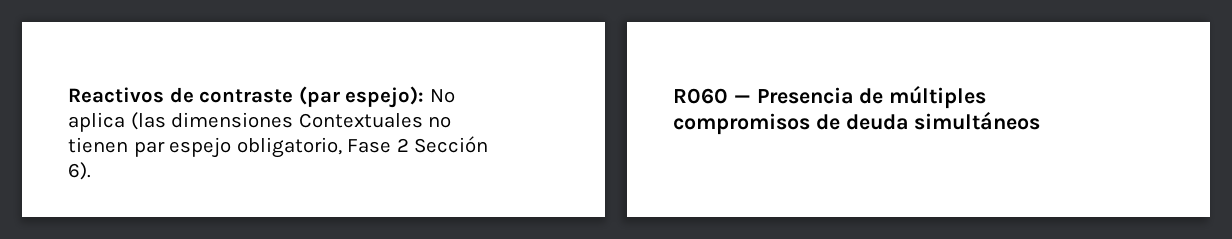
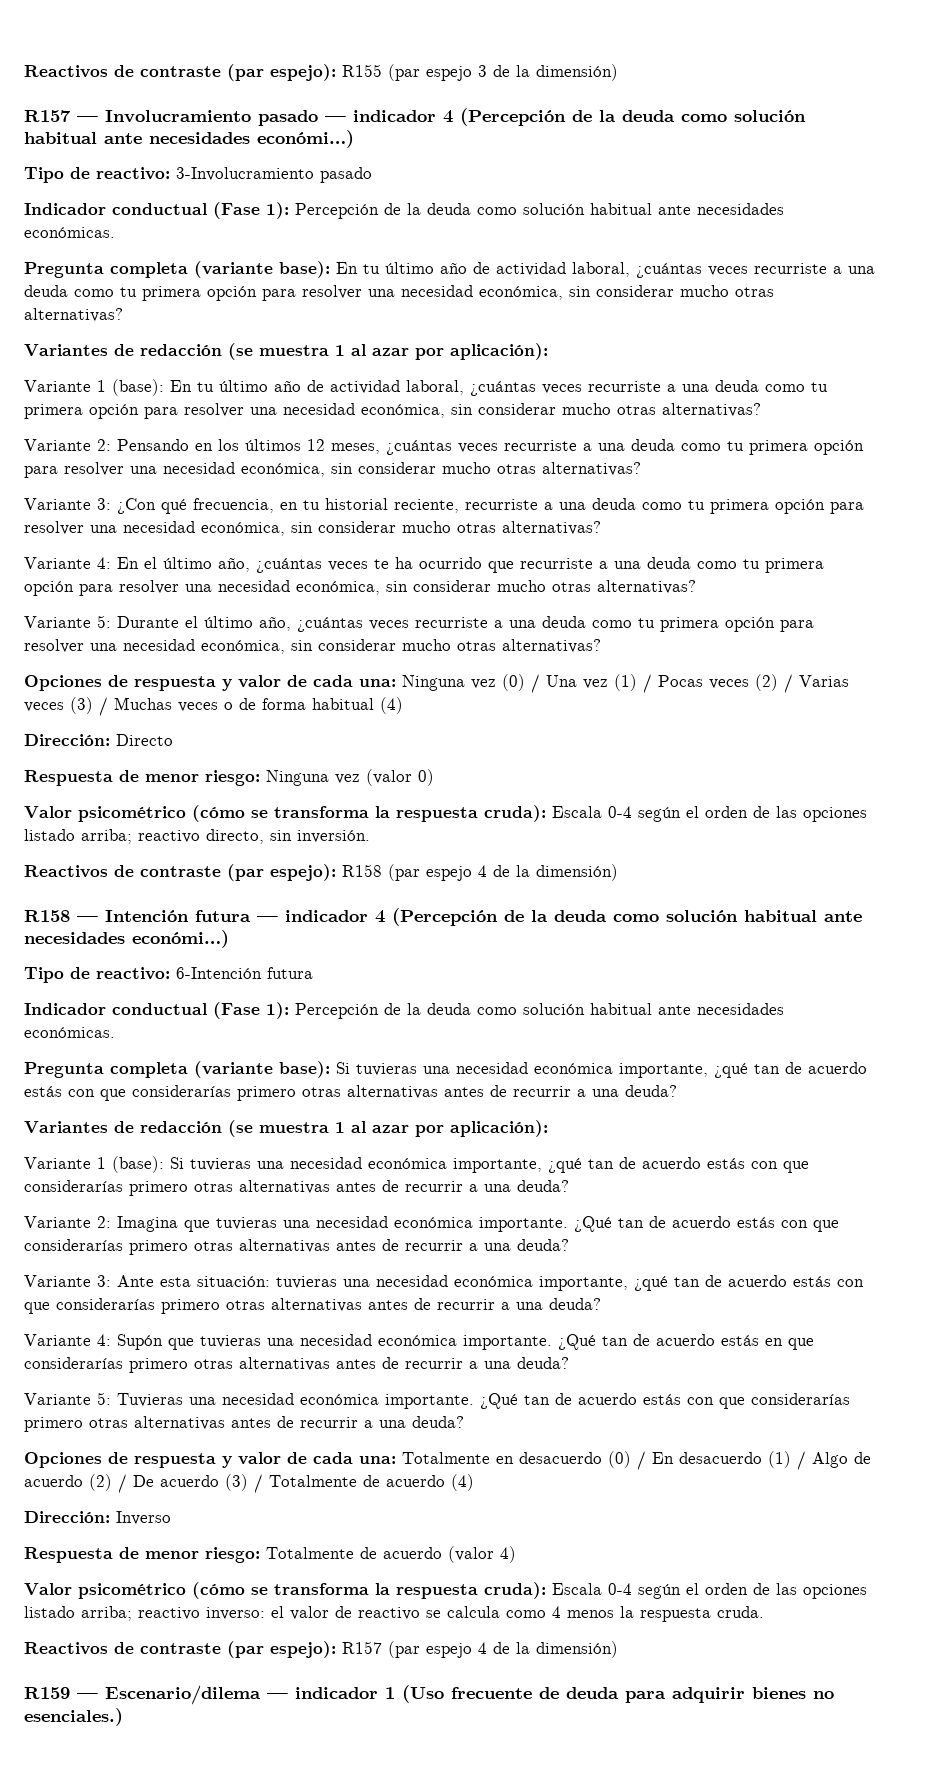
[68,86,455,108] [68,112,452,132] [68,136,489,158] [68,162,91,180] [673,86,987,109] [673,112,1041,135] Reactivos de contraste (par espejo): No aplica (las dimensiones Contextuales no tienen par espejo obligatorio, Fase 2 Sección 6). // R060 — Presencia de múltiples compromisos de deuda simultáneos -> [24,64,618,81] [24,108,806,126] [24,130,354,148] [24,167,372,183] [24,202,784,219] [24,227,115,238] [24,261,875,278] [24,285,774,301] [24,308,123,322] [24,343,548,360] [24,379,828,396] [24,403,761,419] [24,439,864,455] [24,462,641,478] [24,498,864,514] [24,521,601,536] [24,557,824,573] [24,580,696,596] [24,615,814,632] [24,639,601,654] [24,674,849,693] [24,697,403,716] [24,734,173,746] [24,769,434,786] [24,805,867,822] [24,829,370,844] [24,864,618,881] [24,908,862,926] [24,930,229,948] [24,967,313,983] [24,1002,784,1019] [24,1027,115,1038] [24,1061,867,1078] [24,1085,677,1101] [24,1120,548,1137] [24,1156,809,1173] [24,1180,569,1196] [24,1216,839,1232] [24,1239,569,1255] [24,1275,864,1291] [24,1298,601,1314] [24,1334,814,1350] [24,1357,569,1373] [24,1392,850,1409] [24,1416,464,1432] [24,1451,871,1470] [24,1474,474,1493] [24,1511,171,1525] [24,1546,516,1563] [24,1582,867,1599] [24,1606,764,1622] [24,1641,618,1658] [24,1685,834,1705] [24,1708,123,1726] Reactivos de contraste (par espejo): R155 (par espejo 3 de la dimensión) // R157 — Involucramiento pasado — indicador 4 (Percepción de la deuda como solución habitual ante necesidades económi…) // Tipo de reactivo: 3-Involucramiento pasado // Indicador conductual (Fase 1): Percepción de la deuda como solución habitual ante necesidades económicas. // Pregunta completa (variante base): En tu último año de actividad laboral, ¿cuántas veces recurriste a una deuda como tu primera opción para resolver una necesidad económica, sin considerar mucho otras alternativas? // Variantes de redacción (se muestra 1 al azar por aplicación): // Variante 1 (base): En tu último año de actividad laboral, ¿cuántas veces recurriste a una deuda como tu primera opción para resolver una necesidad económica, sin considerar mucho otras alternativas? // Variante 2: Pensando en los últimos 12 meses, ¿cuántas veces recurriste a una deuda como tu primera opción para resolver una necesidad económica, sin considerar mucho otras alternativas? // Variante 3: ¿Con qué frecuencia, en tu historial reciente, recurriste a una deuda como tu primera opción para resolver una necesidad económica, sin considerar mucho otras alternativas? // Variante 4: En el último año, ¿cuántas veces te ha ocurrido que recurriste a una deuda como tu primera opción para resolver una necesidad económica, sin considerar mucho otras alternativas? // Variante 5: Durante el último año, ¿cuántas veces recurriste a una deuda como tu primera opción para resolver una necesidad económica, sin considerar mucho otras alternativas? // Opciones de respuesta y valor de cada una: Ninguna vez (0) / Una vez (1) / Pocas veces (2) / Varias veces (3) / Muchas veces o de forma habitual (4) // Dirección: Directo // Respuesta de menor riesgo: Ninguna vez (valor 0) // Valor psicométrico (cómo se transforma la respuesta cruda): Escala 0-4 según el orden de las opciones listado arriba; reactivo directo, sin inversión. // Reactivos de contraste (par espejo): R158 (par espejo 4 de la dimensión) // R158 — Intención futura — indicador 4 (Percepción de la deuda como solución habitual ante necesidades económi…) // Tipo de reactivo: 6-Intención futura // Indicador conductual (Fase 1): Percepción de la deuda como solución habitual ante necesidades económicas. // Pregunta completa (variante base): Si tuvieras una necesidad económica importante, ¿qué tan de acuerdo estás con que considerarías primero otras alternativas antes de recurrir a una deuda? // Variantes de redacción (se muestra 1 al azar por aplicación): // Variante 1 (base): Si tuvieras una necesidad económica importante, ¿qué tan de acuerdo estás con que considerarías primero otras alternativas antes de recurrir a una deuda? // Variante 2: Imagina que tuvieras una necesidad económica importante. ¿Qué tan de acuerdo estás con que considerarías primero otras alternativas antes de recurrir a una deuda? // Variante 3: Ante esta situación: tuvieras una necesidad económica importante, ¿qué tan de acuerdo estás con que considerarías primero otras alternativas antes de recurrir a una deuda? // Variante 4: Supón que tuvieras una necesidad económica importante. ¿Qué tan de acuerdo estás en que considerarías primero otras alternativas antes de recurrir a una deuda? // Variante 5: Tuvieras una necesidad económica importante. ¿Qué tan de acuerdo estás con que considerarías primero otras alternativas antes de recurrir a una deuda? // Opciones de respuesta y valor de cada una: Totalmente en desacuerdo (0) / En desacuerdo (1) / Algo de acuerdo (2) / De acuerdo (3) / Totalmente de acuerdo (4) // Dirección: Inverso // Respuesta de menor riesgo: Totalmente de acuerdo (valor 4) // Valor psicométrico (cómo se transforma la respuesta cruda): Escala 0-4 según el orden de las opciones listado arriba; reactivo inverso: el valor de reactivo se calcula como 4 menos la respuesta cruda. // Reactivos de contraste (par espejo): R157 (par espejo 4 de la dimensión) // R159 — Escenario/dilema — indicador 1 (Uso frecuente de deuda para adquirir bienes no esenciales.)

